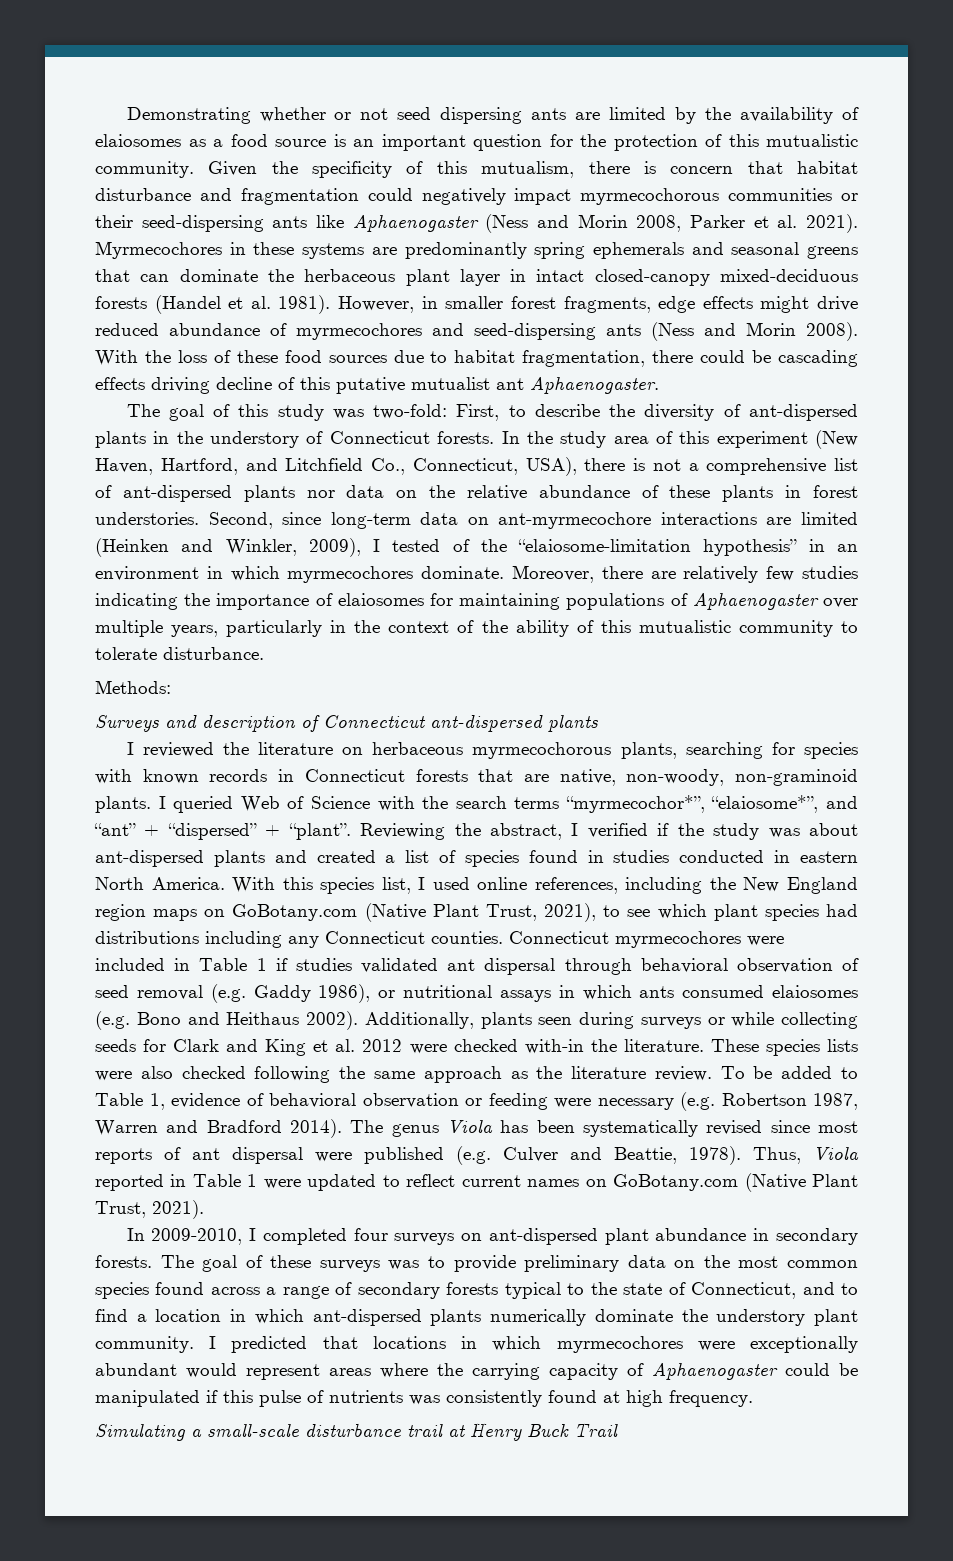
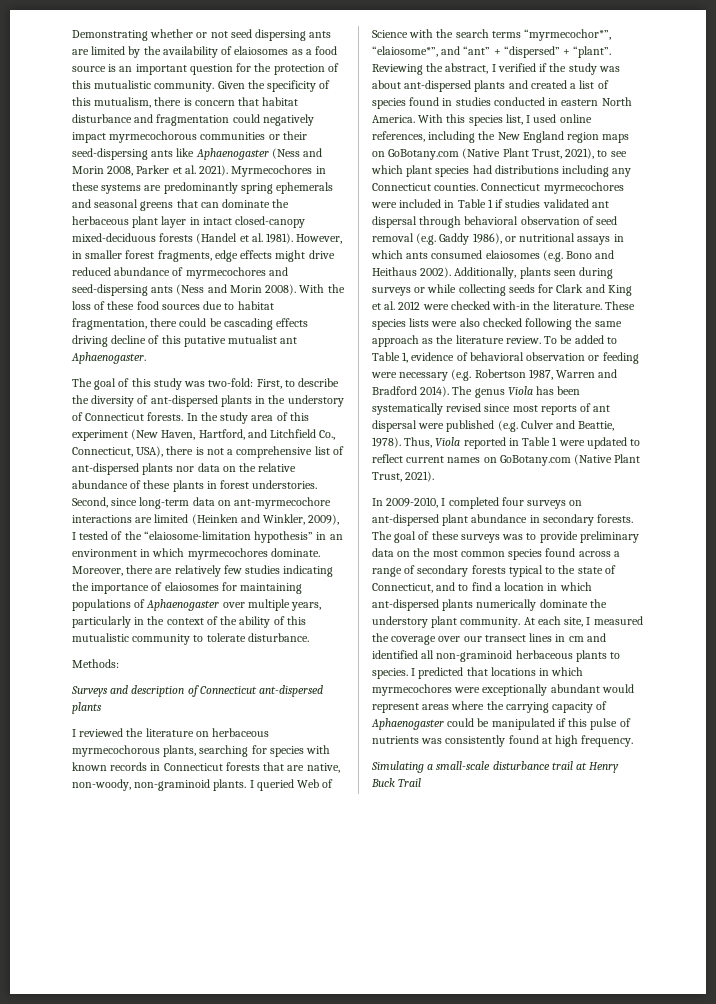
(194, 1344) none -> [523,616,643,627] [372,633,606,645] [372,650,621,662] [372,668,408,679] At each site, I measured the coverage over our transect lines in cm and identified all non-graminoid herbaceous plants to species.

